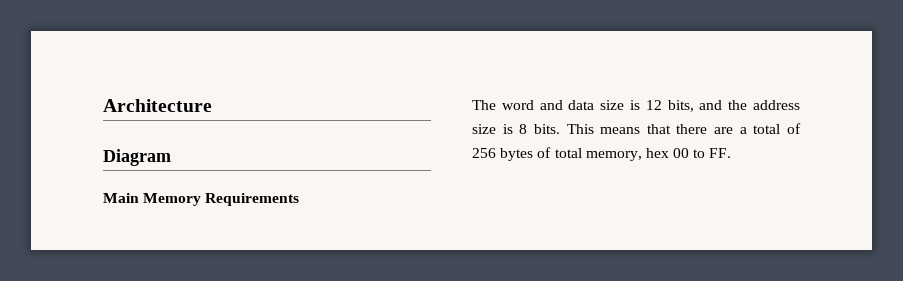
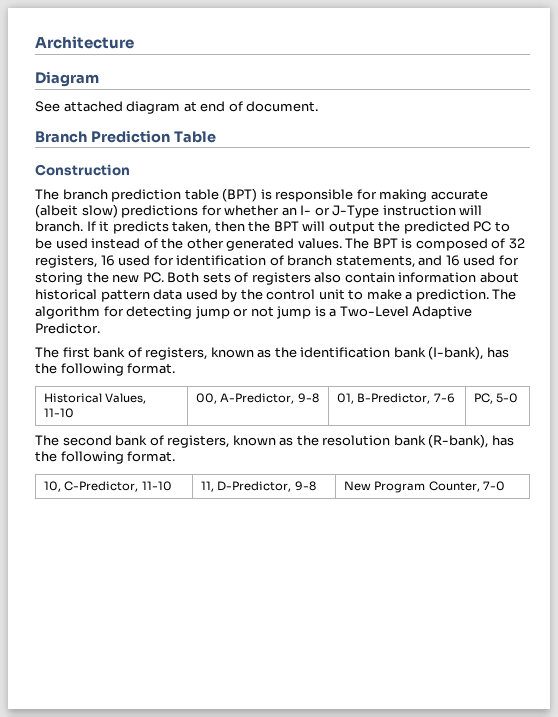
[103,193,300,206] [472,100,800,112] [472,123,801,134] [472,147,732,161] Main Memory Requirements // The word and data size is 12 bits, and the address size is 8 bits. This means that there are a total of 256 bytes of total memory, hex 00 to FF. -> [35,101,319,114] [35,130,216,143] [35,164,130,176] [35,188,488,202] [35,204,483,218] [35,221,510,234] [35,238,525,251] [35,255,519,268] [35,272,519,285] [35,289,517,302] [35,306,473,319] [35,323,100,334] [35,346,509,360] [35,363,176,376] [44,393,147,404] [44,408,75,418] [196,393,319,404] [337,393,455,404] [474,393,519,404] [35,434,514,448] [35,451,176,464] [44,481,172,492] [201,481,316,492] [344,481,505,493] See attached diagram at end of document. // Branch Prediction Table // Construction // The branch prediction table (BPT) is responsible for making accurate (albeit slow) predictions for whether an I- or J-Type instruction will branch. If it predicts taken, then the BPT will output the predicted PC to be used instead of the other generated values. The BPT is composed of 32 registers, 16 used for identification of branch statements, and 16 used for storing the new PC. Both sets of registers also contain information about historical pattern data used by the control unit to make a prediction. The algorithm for detecting jump or not jump is a Two-Level Adaptive Predictor. // The first bank of registers, known as the identification bank (I-bank), has the following format. // Historical Values, 11-10 | 00, A-Predictor, 9-8 | 01, B-Predictor, 7-6 | PC, 5-0 // The second bank of registers, known as the resolution bank (R-bank), has the following format. // 10, C-Predictor, 11-10 | 11, D-Predictor, 9-8 | New Program Counter, 7-0

